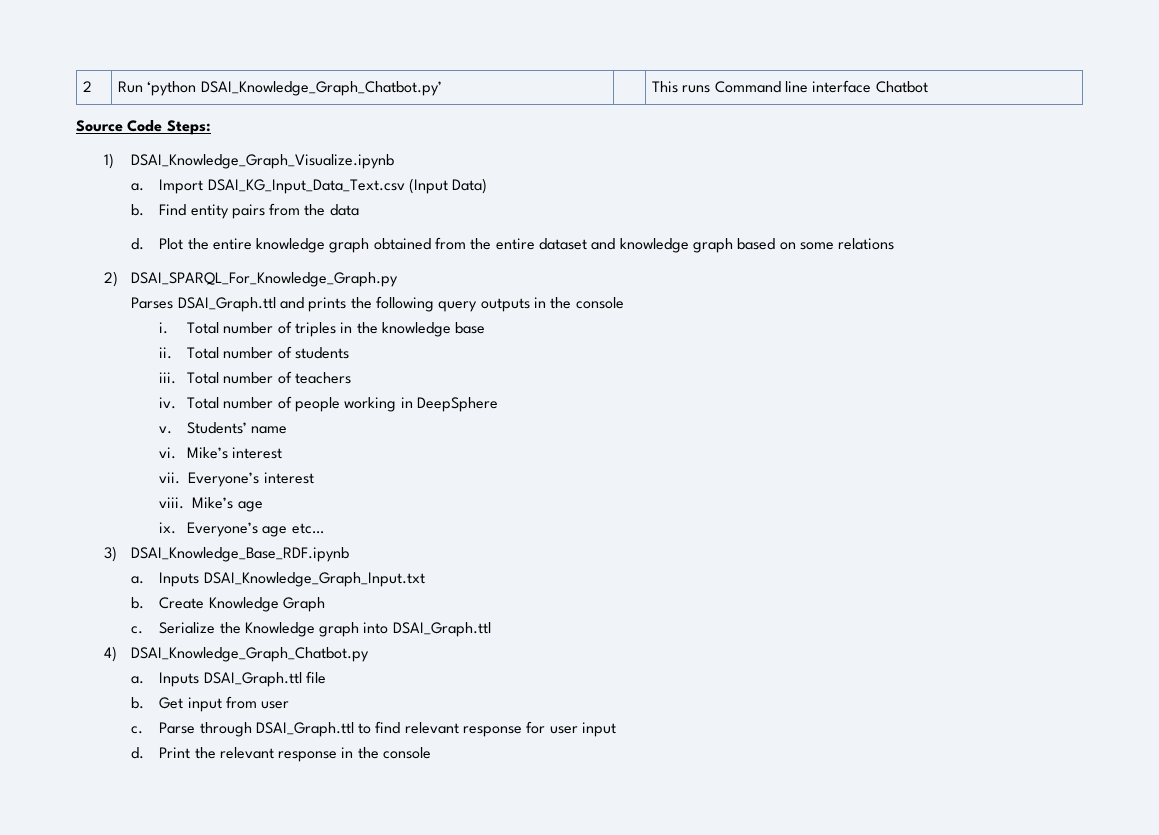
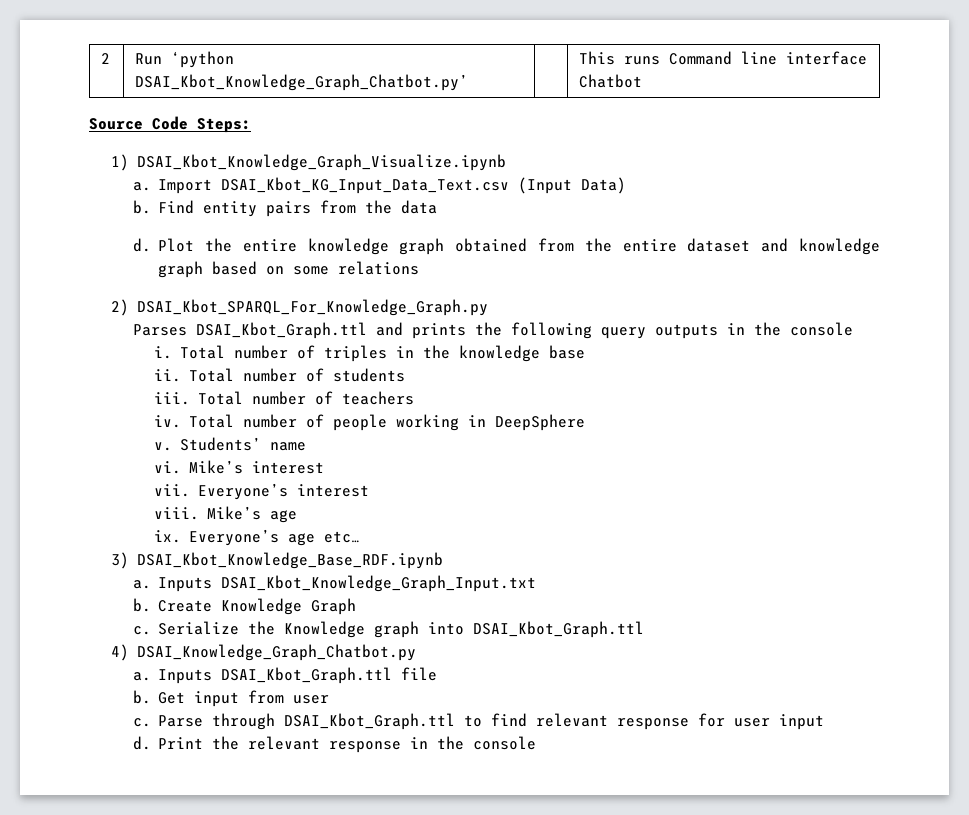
[200,81,442,96] DSAI_Knowledge_Graph_Chatbot.py’ -> [135,74,469,91] DSAI_Kbot_Knowledge_Graph_Chatbot.py’
[131,154,395,169] DSAI_Knowledge_Graph_Visualize.ipynb -> [136,154,506,171] DSAI_Kbot_Knowledge_Graph_Visualize.ipynb
[207,179,405,194] DSAI_KG_Input_Data_Text.csv -> [221,177,510,194] DSAI_Kbot_KG_Input_Data_Text.csv
[131,272,399,287] DSAI_SPARQL_For_Knowledge_Graph.py -> [136,299,488,316] DSAI_Kbot_SPARQL_For_Knowledge_Graph.py
[177,297,276,312] DSAI_Graph.ttl -> [195,322,367,339] DSAI_Kbot_Graph.ttl
[131,547,350,562] [131,572,425,587] DSAI_Knowledge_Base_RDF.ipynb // a. Inputs DSAI_Knowledge_Graph_Input.txt -> [136,552,443,569] [132,575,537,592] DSAI_Kbot_Knowledge_Base_RDF.ipynb // a. Inputs DSAI_Kbot_Knowledge_Graph_Input.txt
[392,622,491,637] DSAI_Graph.ttl -> [473,621,645,638] DSAI_Kbot_Graph.ttl
[203,672,302,687] DSAI_Graph.ttl -> [221,667,393,684] DSAI_Kbot_Graph.ttl
[255,722,354,737] DSAI_Graph.ttl -> [284,713,456,730] DSAI_Kbot_Graph.ttl

